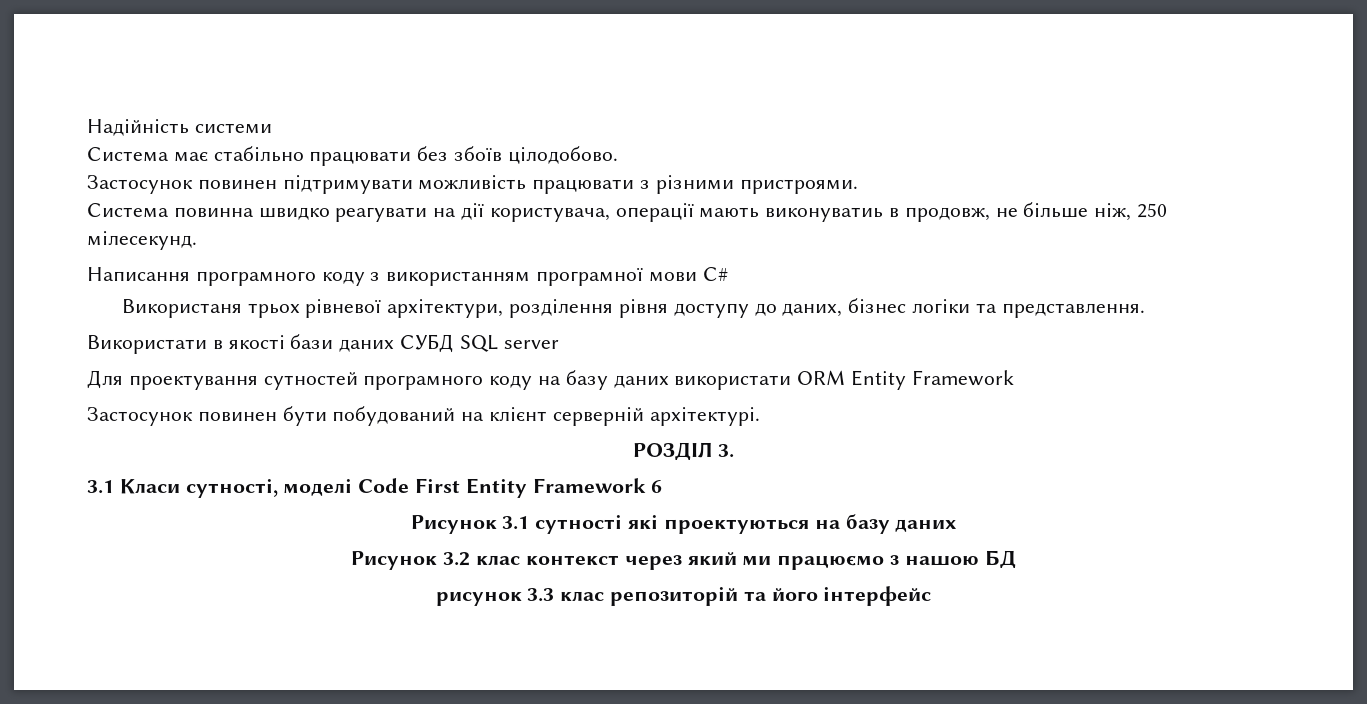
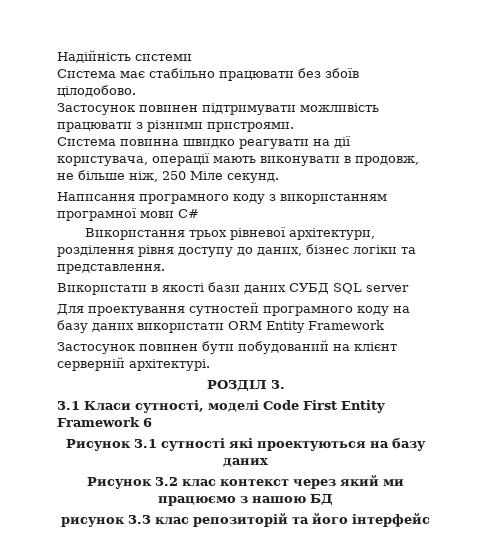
[765,207,884,222] виконуватиь -> [260,156,340,166] виконувати
[87,231,197,250] мілесекунд. -> [190,171,279,183] Міле секунд.
[121,299,242,318] Використаня -> [84,228,185,240] Використання

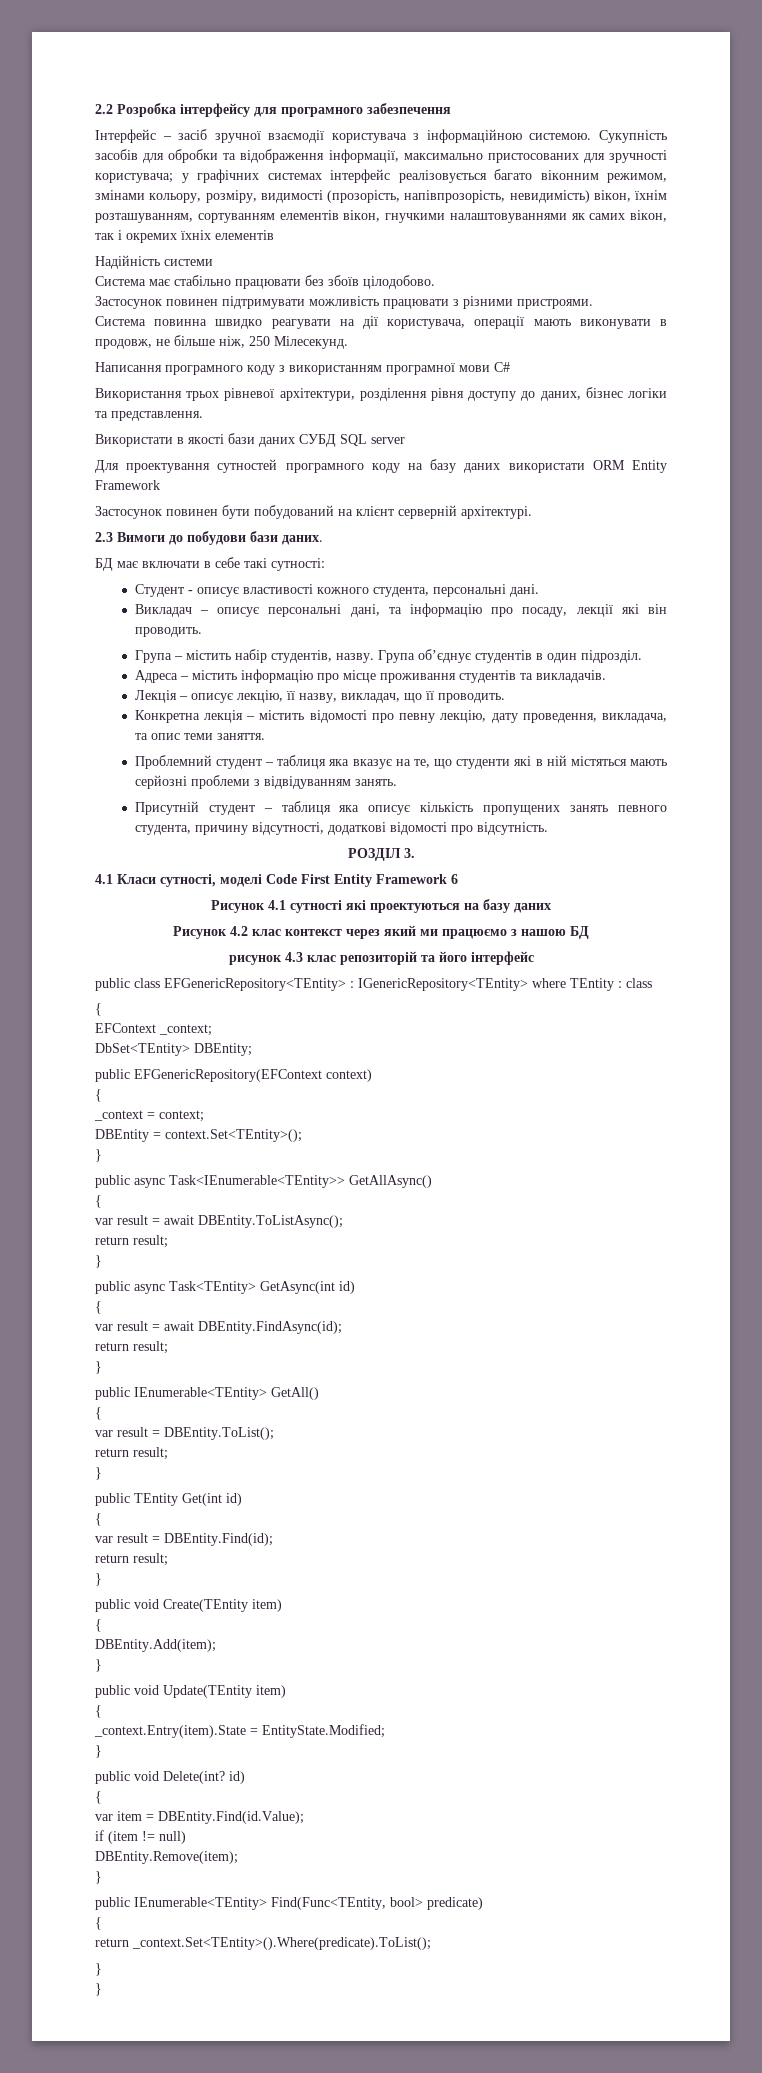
(57, 56) none -> [95,103,451,117] [95,129,667,143] [95,149,667,163] [95,169,667,183] [95,190,667,203] [95,210,667,223] [95,230,274,243] 2.2 Розробка інтерфейсу для програмного забезпечення // Інтерфейс – засіб зручної взаємодії користувача з інформаційною системою. Сукупність засобів для обробки та відображення інформації, максимально пристосованих для зручності користувача; у графічних системах інтерфейс реалізовується багато віконним режимом, змінами кольору, розміру, видимості (прозорість, напівпрозорість, невидимість) вікон, їхнім розташуванням, сортуванням елементів вікон, гнучкими налаштовуваннями як самих вікон, так і окремих їхніх елементів //
[190,171,279,183] Міле секунд. -> [274,336,348,349] Мілесекунд.
(210, 365) none -> [95,531,323,545] [95,557,325,571] [134,584,539,597] [134,603,667,617] [134,627,202,637] [134,649,642,663] [134,669,606,683] [134,690,505,703] [134,710,668,723] [134,733,265,740] [134,755,667,769] [134,775,397,789] [134,801,668,815] [134,822,548,835] // 2.3 Вимоги до побудови бази даних. // БД має включати в себе такі сутності: // Студент - описує властивості кожного студента, персональні дані. // Викладач – описує персональні дані, та інформацію про посаду, лекції які він проводить. // Група – містить набір студентів, назву. Група об’єднує студентів в один підрозділ. // Адреса – містить інформацію про місце проживання студентів та викладачів. // Лекція – описує лекцію, її назву, викладач, що її проводить. // Конкретна лекція – містить відомості про певну лекцію, дату проведення, викладача, та опис теми заняття. // Проблемний студент – таблиця яка вказує на те, що студенти які в ній містяться мають серйозні проблеми з відвідуванням занять. // Присутній студент – таблиця яка описує кількість пропущених занять певного студента, причину відсутності, додаткові відомості про відсутність.
[57,401,80,410] 3.1 -> [95,874,113,884] 4.1
[134,439,157,448] 3.1 -> [268,900,286,910] 4.1
[155,477,178,486] 3.2 -> [230,926,248,936] 4.2
[128,515,151,524] 3.3 -> [284,952,303,962] 4.3
(430, 520) none -> [95,978,652,991] [95,1003,102,1016] [95,1023,212,1036] [95,1043,252,1056] [95,1069,372,1082] [95,1089,102,1102] [94,1110,204,1122] [95,1129,302,1142] [95,1149,102,1162] [95,1175,432,1188] [95,1195,102,1208] [95,1215,343,1228] [95,1235,168,1248] [95,1255,102,1268] [95,1281,355,1294] [95,1301,102,1314] [95,1321,342,1334] [95,1341,168,1354] [95,1361,102,1374] [95,1387,319,1400] [95,1407,102,1420] [95,1427,274,1440] [95,1447,168,1460] [95,1467,102,1480] [95,1493,242,1506] [95,1513,102,1526] [95,1533,273,1546] [95,1553,168,1566] [95,1573,102,1586] [95,1599,282,1612] [95,1619,102,1632] [95,1639,216,1652] [95,1659,102,1672] [95,1685,286,1698] [95,1705,102,1718] [94,1724,385,1738] [95,1745,102,1758] [95,1771,245,1784] [95,1791,102,1804] [95,1811,304,1824] [95,1830,186,1844] [95,1851,238,1864] [95,1871,102,1884] [95,1897,483,1910] [95,1917,102,1930] [95,1937,431,1950] [95,1963,102,1976] [95,1983,102,1996] // public class EFGenericRepository<TEntity> : IGenericRepository<TEntity> where TEntity : class // { // EFContext _context; // DbSet<TEntity> DBEntity; // public EFGenericRepository(EFContext context) // { // _context = context; // DBEntity = context.Set<TEntity>(); // } // public async Task<IEnumerable<TEntity>> GetAllAsync() // { // var result = await DBEntity.ToListAsync(); // return result; // } // public async Task<TEntity> GetAsync(int id) // { // var result = await DBEntity.FindAsync(id); // return result; // } // public IEnumerable<TEntity> GetAll() // { // var result = DBEntity.ToList(); // return result; // } // public TEntity Get(int id) // { // var result = DBEntity.Find(id); // return result; // } // public void Create(TEntity item) // { // DBEntity.Add(item); // } // public void Update(TEntity item) // { // _context.Entry(item).State = EntityState.Modified; // } // public void Delete(int? id) // { // var item = DBEntity.Find(id.Value); // if (item != null) // DBEntity.Remove(item); // } // public IEnumerable<TEntity> Find(Func<TEntity, bool> predicate) // { // return _context.Set<TEntity>().Where(predicate).ToList(); // } // }

